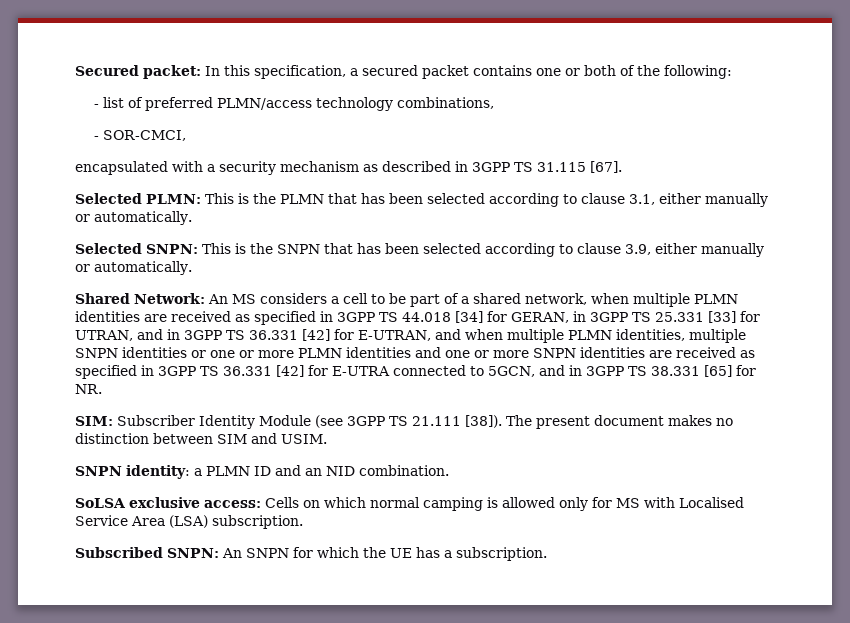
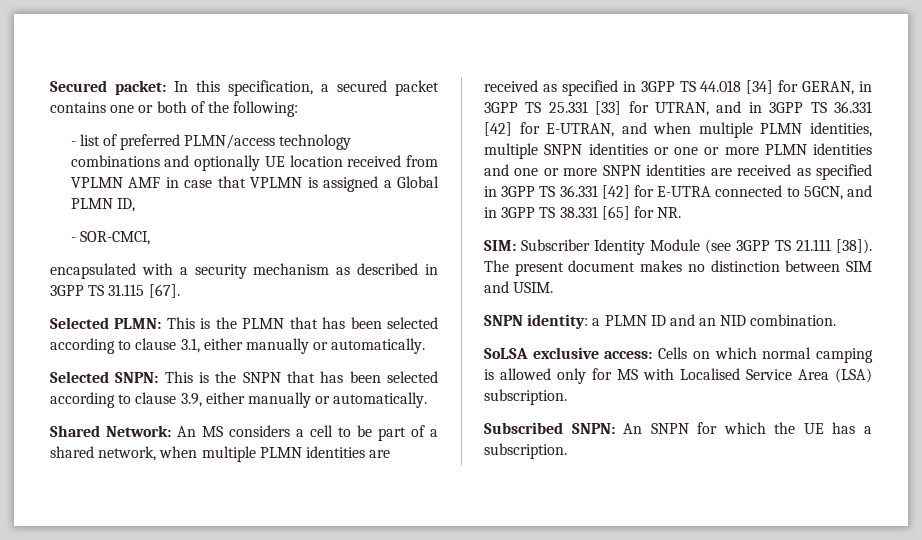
[396,97,494,109] combinations, -> [70,155,438,171] [70,176,439,192] [70,198,135,212] combinations and optionally UE location received from VPLMN AMF in case that VPLMN is assigned a Global PLMN ID,

